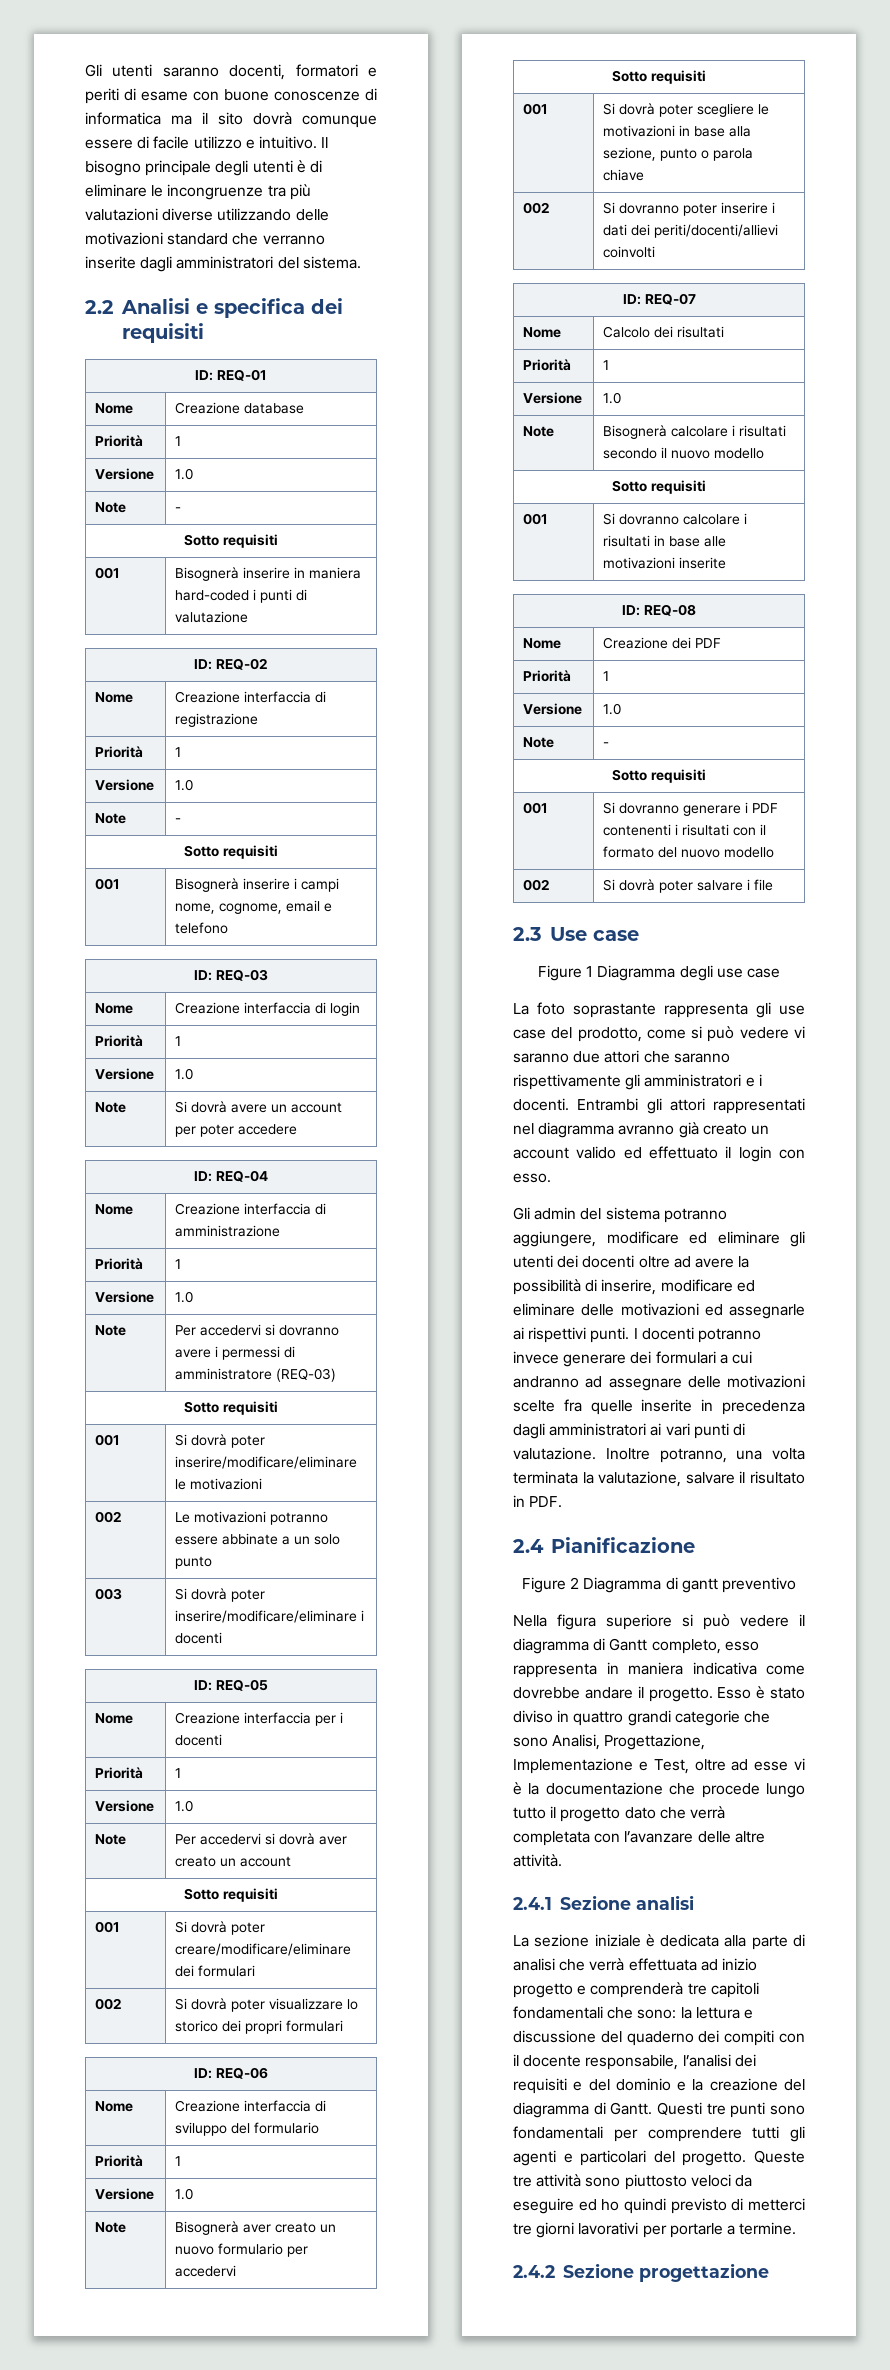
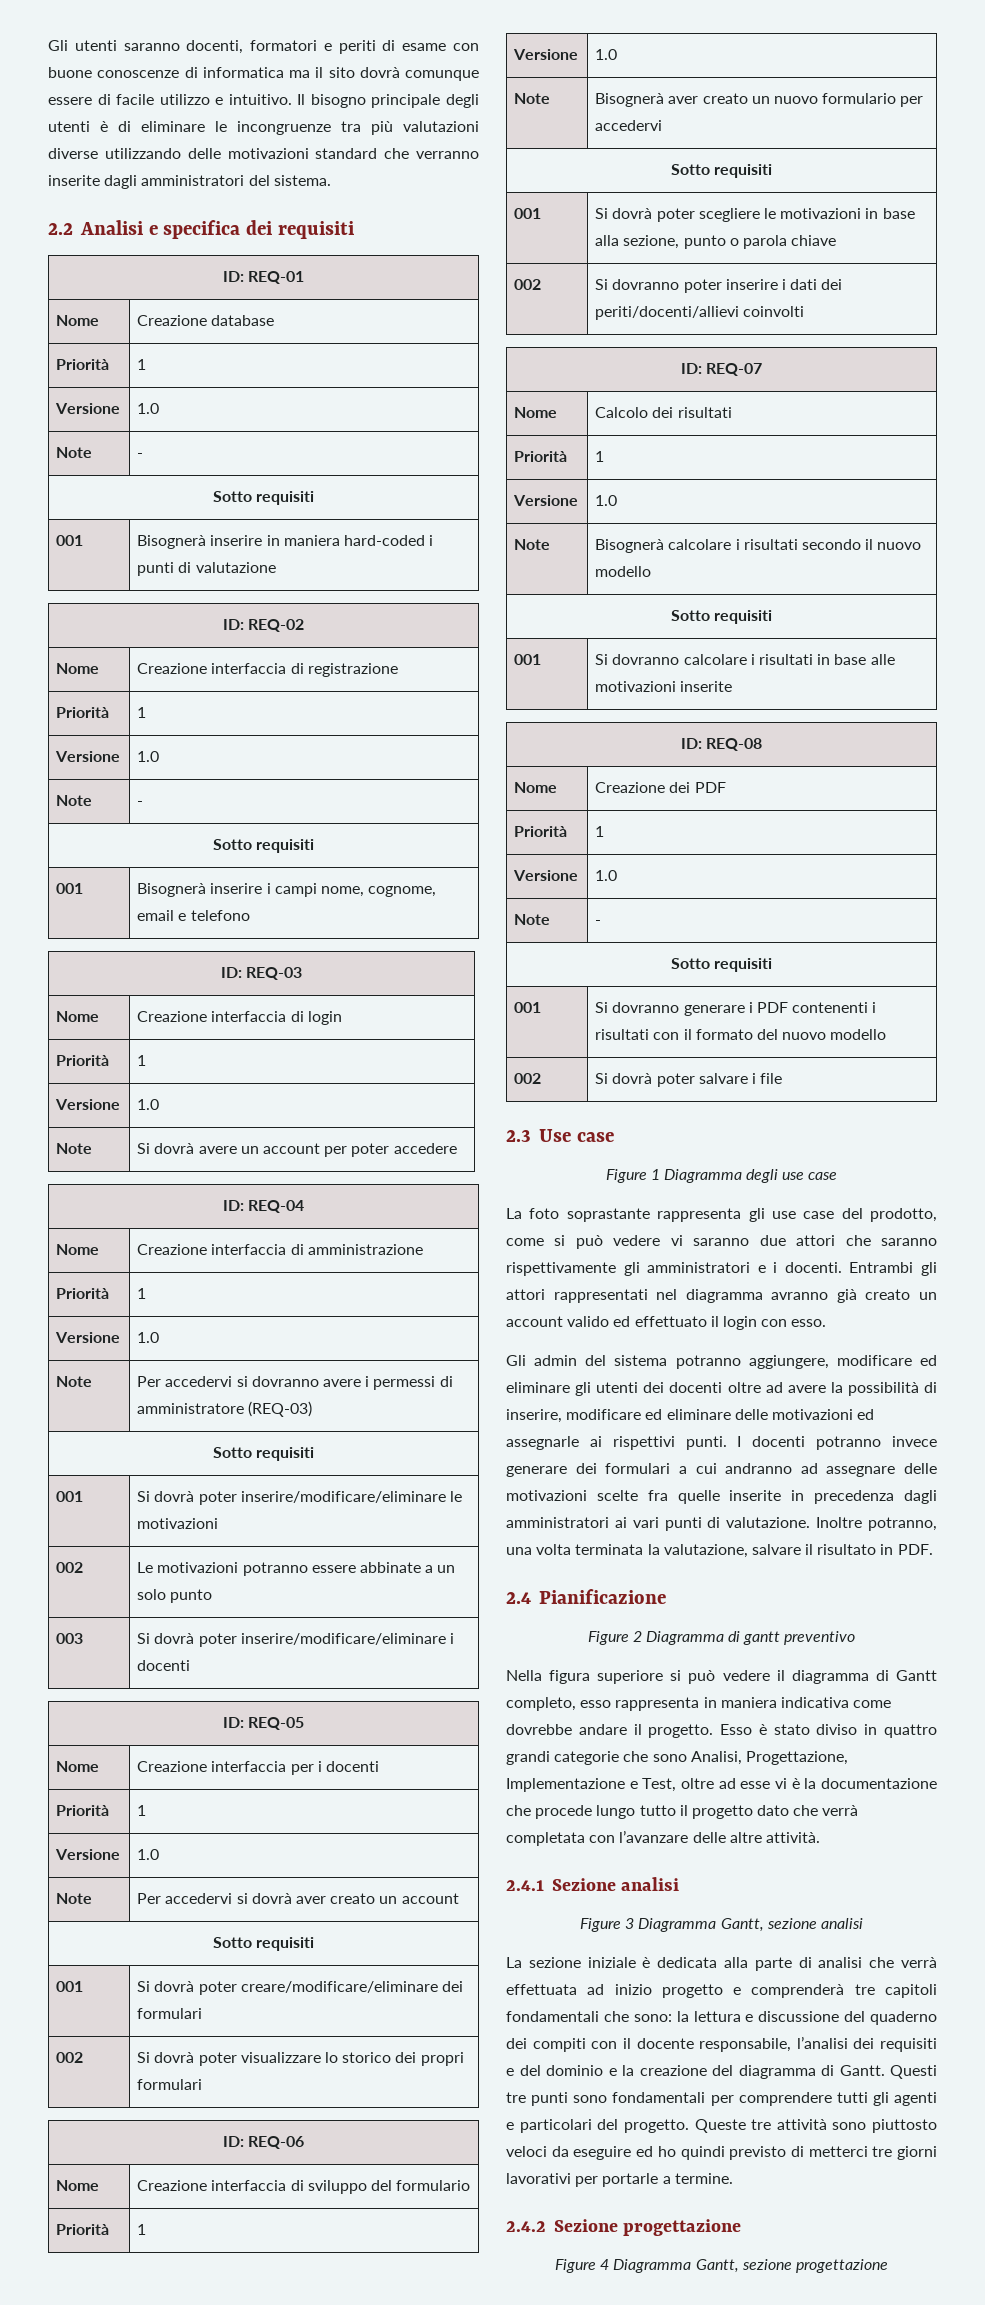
(694, 1902) none -> [580,1918,863,1932] // Figure 3 Diagramma Gantt, sezione analisi
(769, 2272) none -> [555,2259,888,2273] // Figure 4 Diagramma Gantt, sezione progettazione

